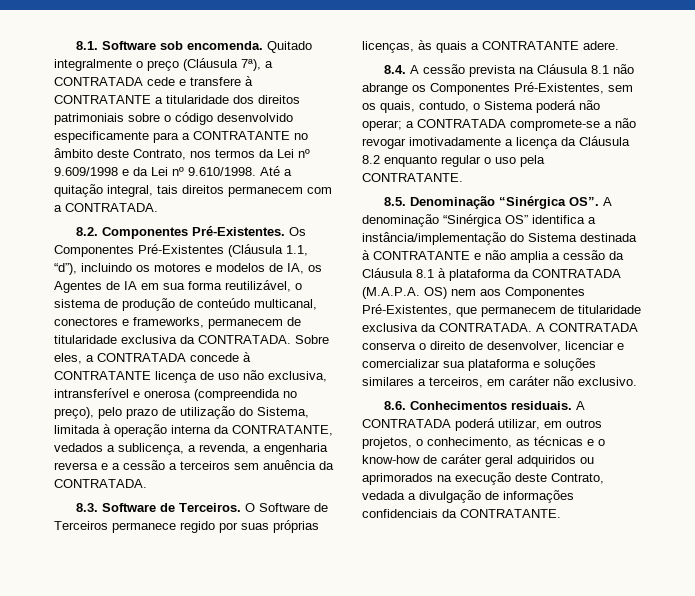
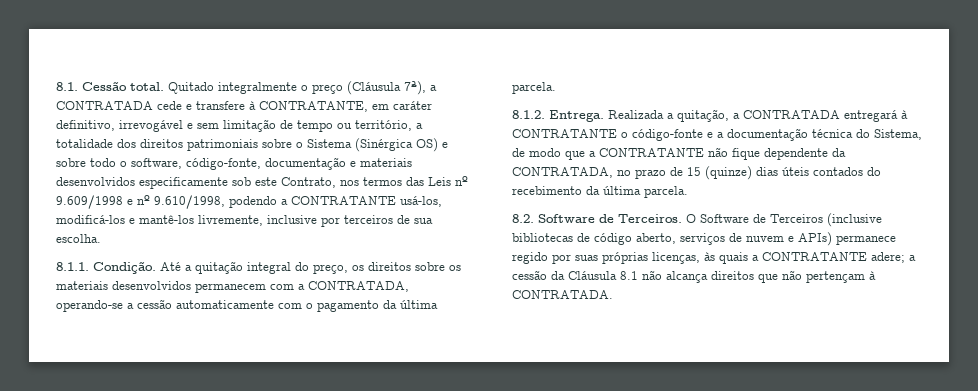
[102,41,264,50] Software sob encomenda. -> [82,81,164,91] Cessão total.
[54,95,229,104] CONTRATANTE a titularidade -> [259,101,432,112] [56,119,423,132] [56,139,113,148] CONTRATANTE, em caráter definitivo, irrevogável e sem limitação de tempo ou território, a totalidade
[175,112,293,125] [54,131,308,143] [54,148,129,158] código desenvolvido especificamente para a CONTRATANTE no âmbito deste -> [307,138,448,152] [56,157,412,170] [56,177,277,189] Sistema (Sinérgica OS) e sobre todo o software, código-fonte, documentação e materiais desenvolvidos especificamente sob este
[259,149,294,158] da Lei -> [406,177,451,186] das Leis
[133,166,292,176] [54,184,332,197] [54,203,158,212] [76,226,307,239] [54,244,308,257] [54,263,322,275] [54,280,302,293] [54,298,317,311] [54,317,301,329] [54,335,329,344] [54,352,251,364] [54,370,327,383] [54,388,297,401] [54,406,309,419] [54,424,333,437] [54,443,328,455] [54,460,334,470] [54,479,147,488] [76,503,99,512] da Lei nº 9.610/1998. Até a quitação integral, tais direitos permanecem com a CONTRATADA. // 8.2. Componentes Pré-Existentes. Os Componentes Pré-Existentes (Cláusula 1.1, “d”), incluindo os motores e modelos de IA, os Agentes de IA em sua forma reutilizável, o sistema de produção de conteúdo multicanal, conectores e frameworks, permanecem de titularidade exclusiva da CONTRATADA. Sobre eles, a CONTRATADA concede à CONTRATANTE licença de uso não exclusiva, intransferível e onerosa (compreendida no preço), pelo prazo de utilização do Sistema, limitada à operação interna da CONTRATANTE, vedados a sublicença, a revenda, a engenharia reversa e a cessão a terceiros sem anuência da CONTRATADA. // 8.3. -> [137,195,442,209] [56,215,433,227] [56,234,101,243] [56,261,461,274] [56,281,409,293] [56,299,438,312] [512,82,556,94] [512,109,908,122] [512,128,922,141] [512,147,846,160] [512,166,881,180] [512,186,688,198] [512,214,534,223] nº 9.610/1998, podendo a CONTRATANTE usá-los, modificá-los e mantê-los livremente, inclusive por terceiros de sua escolha. // 8.1.1. Condição. Até a quitação integral do preço, os direitos sobre os materiais desenvolvidos permanecem com a CONTRATADA, operando-se a cessão automaticamente com o pagamento da última parcela. // 8.1.2. Entrega. Realizada a quitação, a CONTRATADA entregará à CONTRATANTE o código-fonte e a documentação técnica do Sistema, de modo que a CONTRATANTE não fique dependente da CONTRATADA, no prazo de 15 (quinze) dias úteis contados do recebimento da última parcela. // 8.2.
(108, 525) none -> [827,213,882,227] [512,232,832,246] (inclusive bibliotecas de código aberto, serviços de nuvem e APIs)
[583,41,619,50] [384,64,635,77] [362,82,633,95] [362,100,600,113] [362,118,636,131] [362,136,630,149] [362,155,545,167] [362,173,463,182] [384,196,613,209] [362,214,596,227] [362,232,637,245] [362,250,549,263] adere. // 8.4. A cessão prevista na Cláusula 8.1 não abrange os Componentes Pré-Existentes, sem os quais, contudo, o Sistema poderá não operar; a CONTRATADA compromete-se a não revogar imotivadamente a licença da Cláusula 8.2 enquanto regular o uso pela CONTRATANTE. // 8.5. Denominação “Sinérgica OS”. A denominação “Sinérgica OS” identifica a instância/implementação do Sistema destinada à CONTRATANTE e não amplia -> [871,252,905,263] adere;
[438,268,621,281] [362,287,585,299] [362,304,641,317] [362,323,638,332] [362,341,624,352] [362,358,596,371] [362,376,637,388] [384,401,586,410] [362,418,602,431] [362,436,605,449] [362,454,594,467] [362,472,604,485] [362,490,574,503] [362,509,561,518] à plataforma da CONTRATADA (M.A.P.A. OS) nem aos Componentes Pré-Existentes, que permanecem de titularidade exclusiva da CONTRATADA. A CONTRATADA conserva o direito de desenvolver, licenciar e comercializar sua plataforma e soluções similares a terceiros, em caráter não exclusivo. // 8.6. Conhecimentos residuais. A CONTRATADA poderá utilizar, em outros projetos, o conhecimento, as técnicas e o know-how de caráter geral adquiridos ou aprimorados na execução deste Contrato, vedada a divulgação de informações confidenciais da CONTRATANTE. -> [642,270,876,283] [512,290,613,299] não alcança direitos que não pertençam à CONTRATADA.

